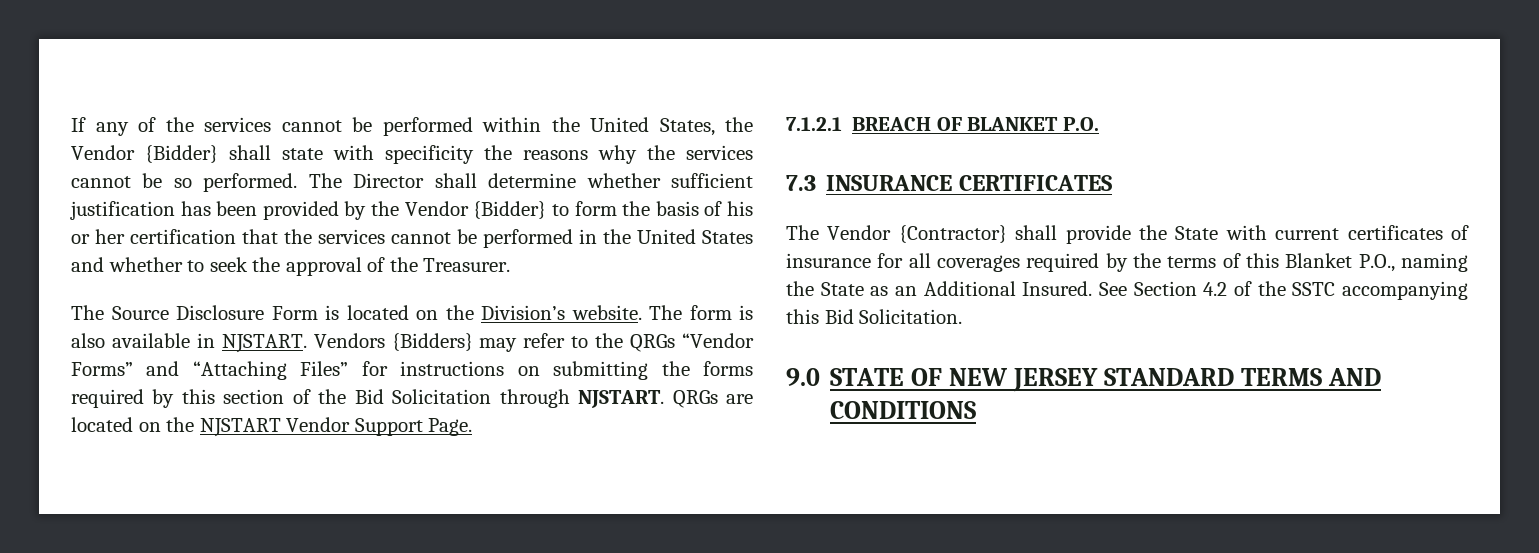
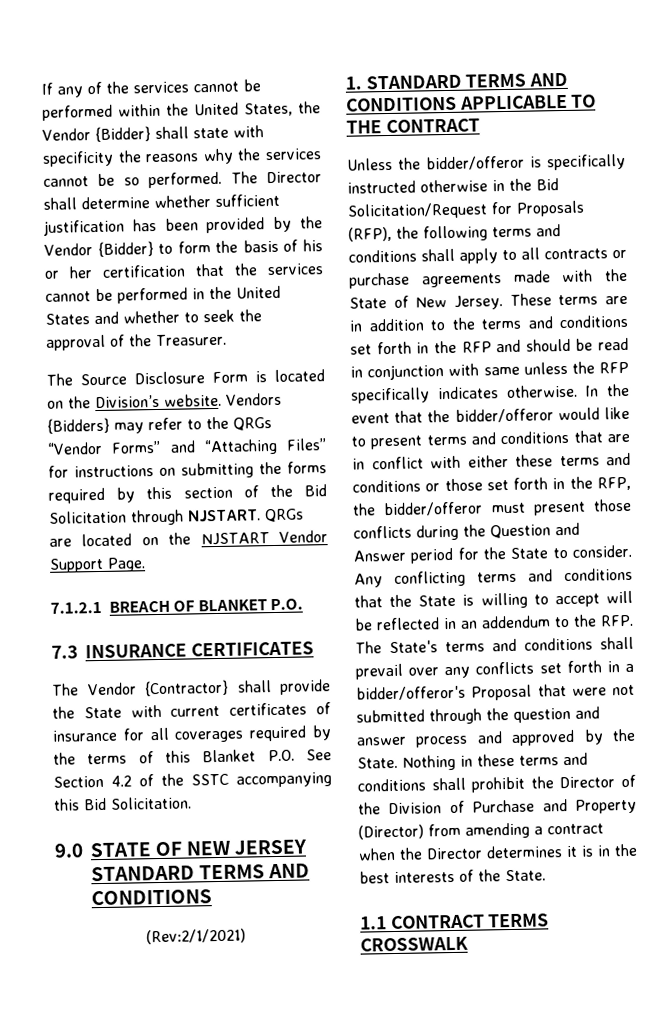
[649,305,753,320] [71,333,307,353] The form is also available in NJSTART. -> (222, 400) none
[1358,253,1468,272] [786,281,1093,296] P.O., naming the State as an Additional Insured. -> [267,749,295,762] P.O.
(977, 410) none -> [145,928,246,945] [345,72,569,90] [346,94,597,112] [346,118,480,134] [347,153,626,171] [347,178,559,194] [347,200,585,220] [348,224,561,242] [348,247,627,264] [349,268,628,289] [349,293,628,310] [349,314,628,332] [350,337,629,355] [350,361,629,381] [351,383,630,404] [351,406,630,424] [351,430,630,450] [352,452,631,470] [352,476,631,493] [352,498,632,517] [353,522,580,541] [353,544,632,564] [354,567,633,588] [354,590,633,609] [354,614,635,631] [355,636,634,654] [355,660,634,680] [356,684,635,701] [356,706,600,725] [356,728,636,748] [357,752,588,771] [357,774,636,793] [358,798,637,815] [358,822,604,840] [358,843,638,861] [359,869,546,884] [360,913,550,930] [360,936,469,952] // (Rev:2/1/2021) // 1. STANDARD TERMS AND CONDITIONS APPLICABLE TO THE CONTRACT // Unless the bidder/offeror is specifically instructed otherwise in the Bid Solicitation/Request for Proposals (RFP), the following terms and conditions shall apply to all contracts or purchase agreements made with the State of New Jersey. These terms are in addition to the terms and conditions set forth in the RFP and should be read in conjunction with same unless the RFP specifically indicates otherwise. In the event that the bidder/offeror would like to present terms and conditions that are in conflict with either these terms and conditions or those set forth in the RFP, the bidder/offeror must present those conflicts during the Question and Answer period for the State to consider. Any conflicting terms and conditions that the State is willing to accept will be reflected in an addendum to the RFP. The State's terms and conditions shall prevail over any conflicts set forth in a bidder/offeror's Proposal that were not submitted through the question and answer process and approved by the State. Nothing in these terms and conditions shall prohibit the Director of the Division of Purchase and Property (Director) from amending a contract when the Director determines it is in the best interests of the State. // 1.1 CONTRACT TERMS CROSSWALK

